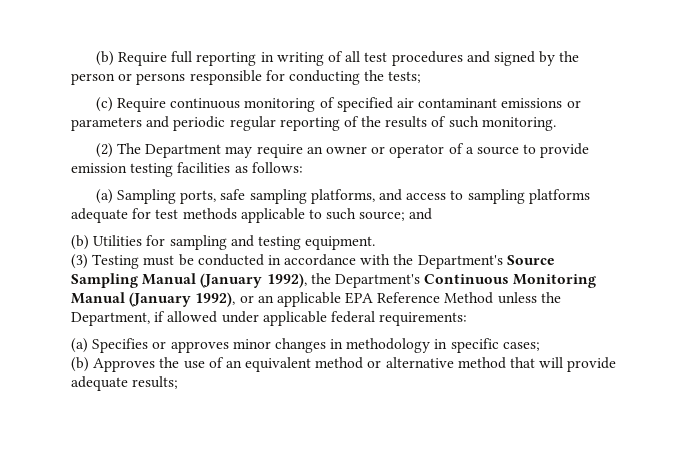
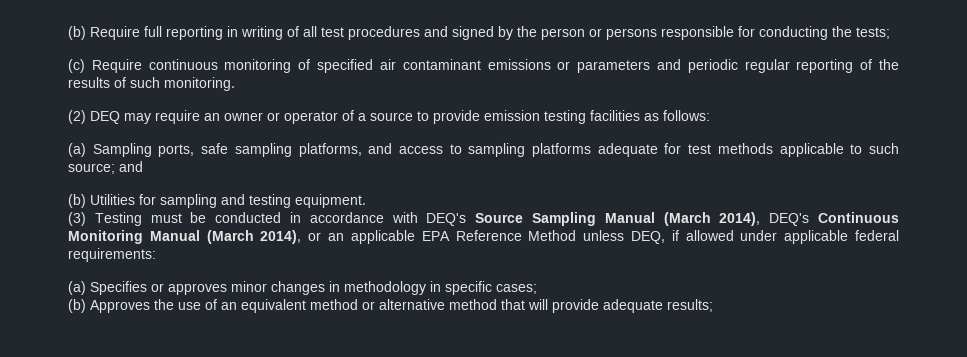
[117,143,222,158] The Department -> [90,111,120,124] DEQ
[393,254,503,269] the Department's -> [426,213,467,226] DEQ's
[200,273,420,288] (January 1992), the Department's -> [663,212,810,226] (March 2014), DEQ's
[129,292,236,307] (January 1992), -> [206,230,302,244] (March 2014),
[540,292,561,303] [71,312,150,326] the Department, -> [630,231,665,244] DEQ,

